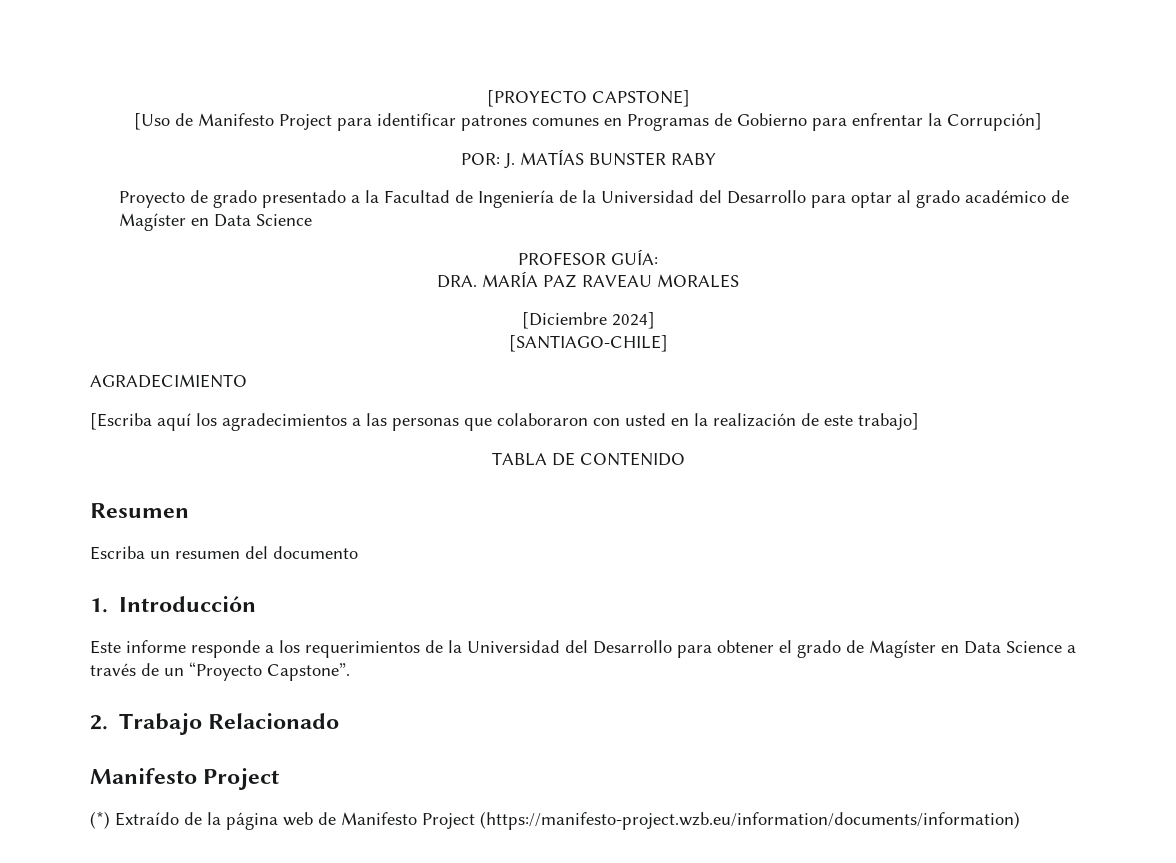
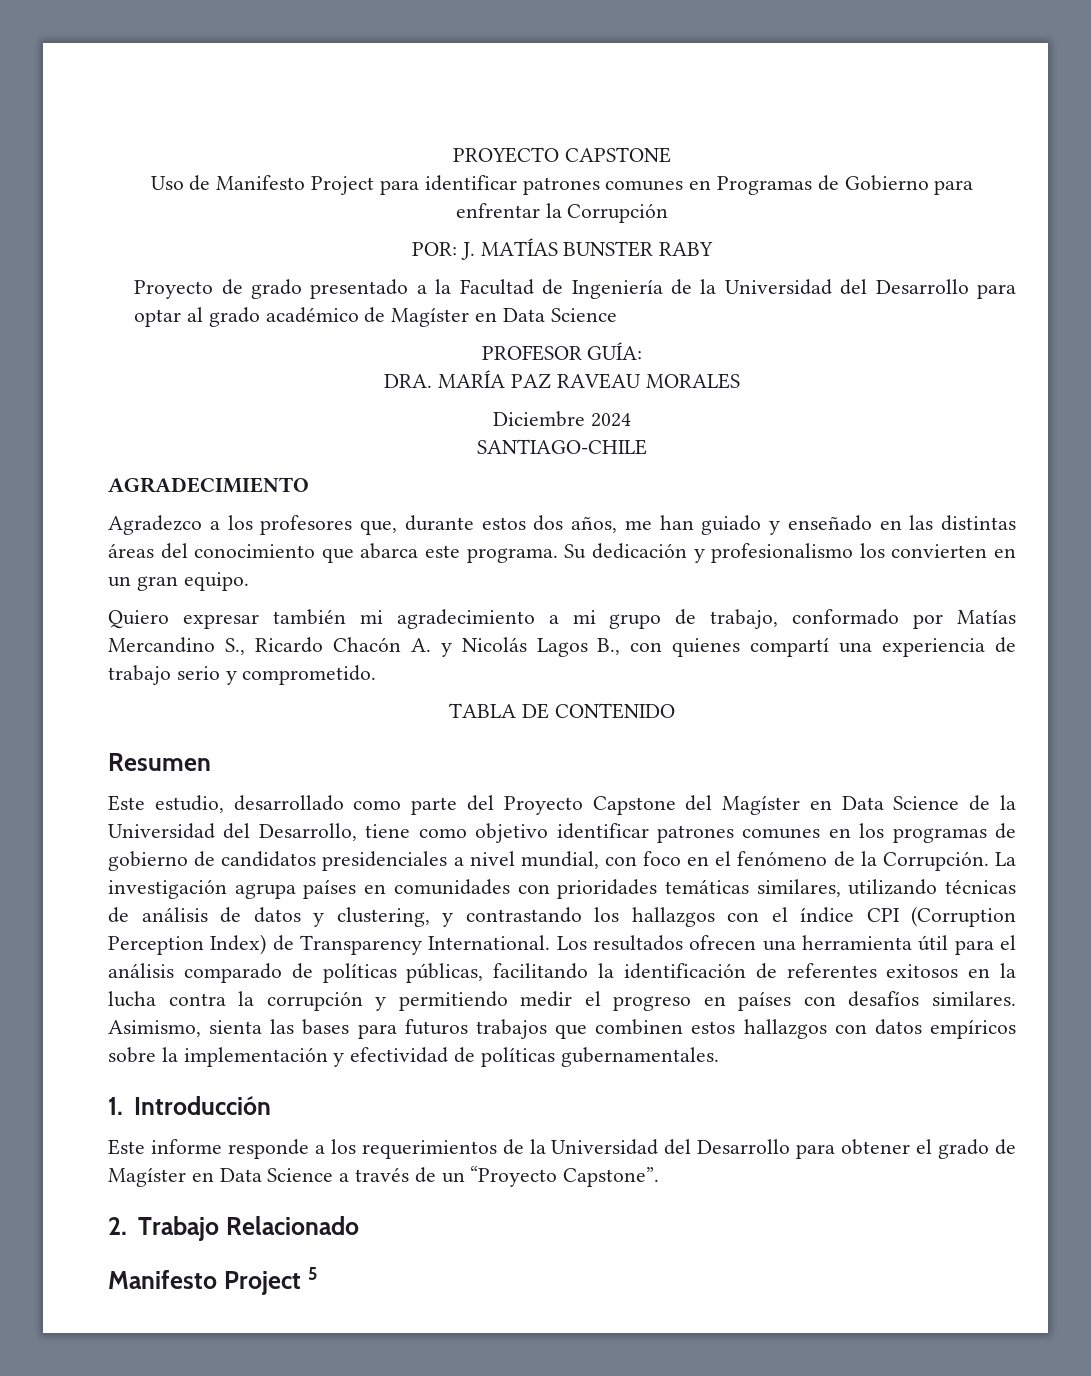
[486,90,690,107] [134,113,170,130] [PROYECTO CAPSTONE] // [Uso -> [453,147,671,163] [150,176,184,190] PROYECTO CAPSTONE // Uso
[947,113,1042,131] Corrupción] -> [567,203,669,223] Corrupción
[521,312,655,329] [508,335,668,352] [90,374,247,388] [90,413,919,431] [491,452,685,466] [90,503,189,518] [90,546,358,560] [Diciembre 2024] // [SANTIAGO-CHILE] // AGRADECIMIENTO // [Escriba aquí los agradecimientos a las personas que colaboraron con usted en la realización de este trabajo] // TABLA DE CONTENIDO // Resumen // Escriba un resumen del documento -> [493,411,631,427] [477,439,647,455] [108,477,309,493] [108,515,1016,535] [108,543,1017,563] [108,572,249,591] [108,609,1016,629] [108,637,1017,657] [108,665,377,685] [449,703,675,719] [108,753,211,771] [108,795,1017,815] [108,823,1016,843] [108,851,1016,871] [108,879,1017,899] [108,906,1016,927] [108,934,1017,955] [108,963,1017,983] [108,991,1017,1011] [108,1019,1017,1039] [108,1047,719,1067] Diciembre 2024 // SANTIAGO-CHILE // AGRADECIMIENTO // Agradezco a los profesores que, durante estos dos años, me han guiado y enseñado en las distintas áreas del conocimiento que abarca este programa. Su dedicación y profesionalismo los convierten en un gran equipo. // Quiero expresar también mi agradecimiento a mi grupo de trabajo, conformado por Matías Mercandino S., Ricardo Chacón A. y Nicolás Lagos B., con quienes compartí una experiencia de trabajo serio y comprometido. // TABLA DE CONTENIDO // Resumen // Este estudio, desarrollado como parte del Proyecto Capstone del Magíster en Data Science de la Universidad del Desarrollo, tiene como objetivo identificar patrones comunes en los programas de gobierno de candidatos presidenciales a nivel mundial, con foco en el fenómeno de la Corrupción. La investigación agrupa países en comunidades con prioridades temáticas similares, utilizando técnicas de análisis de datos y clustering, y contrastando los hallazgos con el índice CPI (Corruption Perception Index) de Transparency International. Los resultados ofrecen una herramienta útil para el análisis comparado de políticas públicas, facilitando la identificación de referentes exitosos en la lucha contra la corrupción y permitiendo medir el progreso en países con desafíos similares. Asimismo, sienta las bases para futuros trabajos que combinen estos hallazgos con datos empíricos sobre la implementación y efectividad de políticas gubernamentales.
[90,811,1020,830] // (*) Extraído de la página web de Manifesto Project (https://manifesto-project.wzb.eu/information/documents/information) -> [307,1267,317,1280] 5

